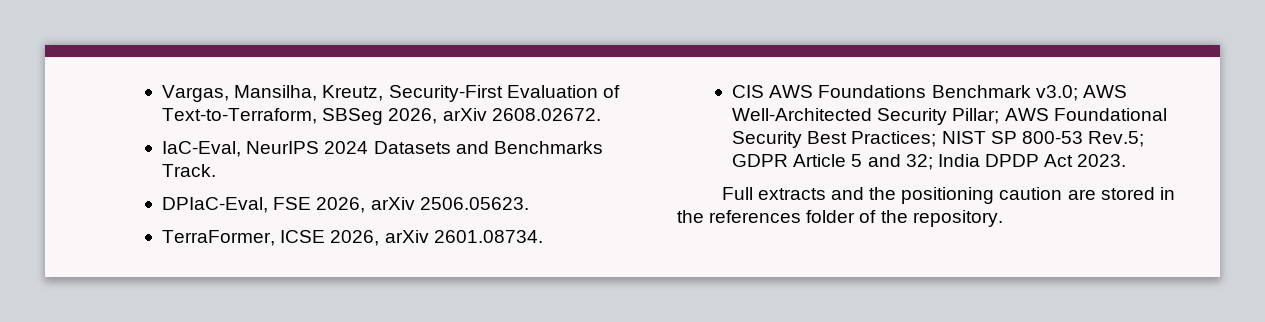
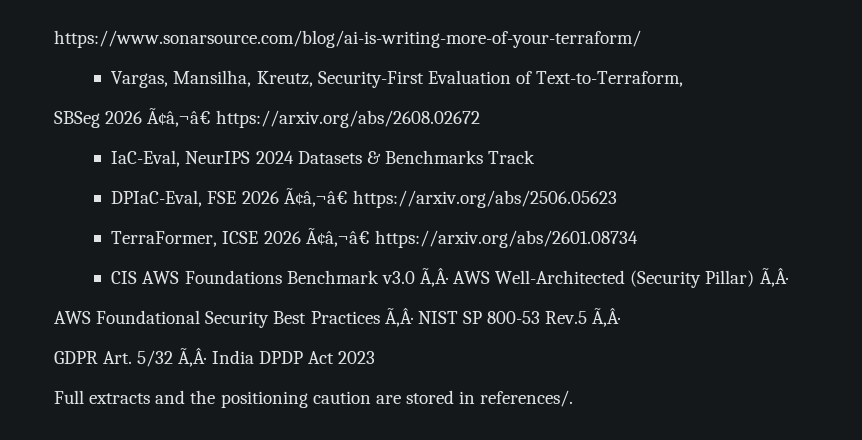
(162, 93) none -> [54,30,641,48] https://www.sonarsource.com/blog/ai-is-writing-more-of-your-terraform/ //
[322,108,601,125] SBSeg 2026, arXiv 2608.02672. -> [54,108,481,128] // SBSeg 2026 Ã¢â‚¬â€ https://arxiv.org/abs/2608.02672
[455,141,603,154] [162,164,217,177] and Benchmarks Track. -> [366,150,536,164] & Benchmarks Track
[316,197,529,213] 2026, arXiv 2506.05623. -> [241,188,617,208] 2026 Ã¢â‚¬â€ https://arxiv.org/abs/2506.05623
[330,230,543,246] 2026, arXiv 2601.08734. -> [263,228,638,248] 2026 Ã¢â‚¬â€ https://arxiv.org/abs/2601.08734
[1035,85,1127,101] [732,108,1000,125] v3.0; AWS Well-Architected Security Pillar; -> [381,268,789,288] v3.0 Ã‚Â· AWS Well-Architected (Security Pillar) Ã‚Â· //
[851,131,937,147] Practices; -> [310,308,414,327] Practices Ã‚Â·
[1088,131,1145,147] [732,154,933,170] Rev.5; GDPR Article 5 and 32; -> [545,308,622,327] [54,348,208,367] Rev.5 Ã‚Â· // GDPR Art. 5/32 Ã‚Â·
[1077,154,1127,167] 2023. -> [337,351,375,364] 2023
[677,210,1003,227] the references folder of the repository. -> [480,390,574,407] references/.

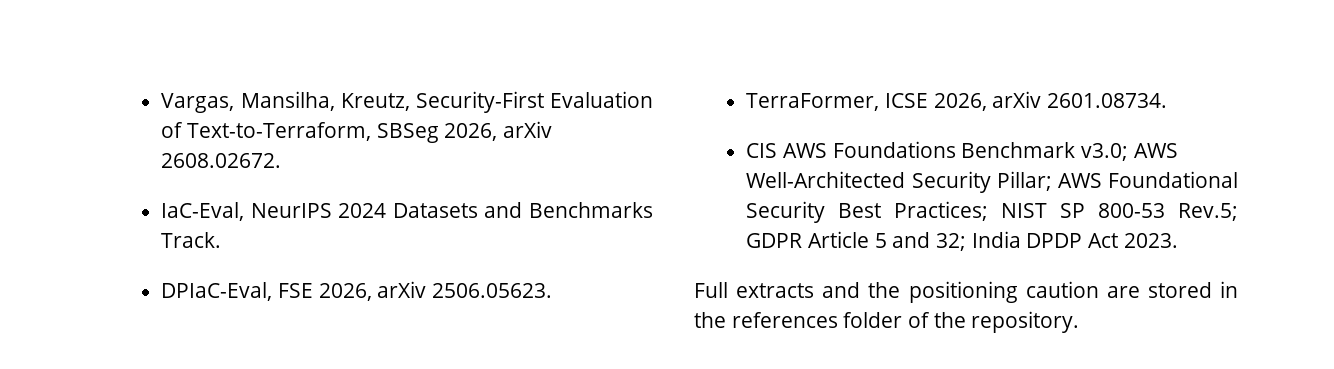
[54,30,641,48] https://www.sonarsource.com/blog/ai-is-writing-more-of-your-terraform/ // -> (161, 103) none
[54,108,481,128] // SBSeg 2026 Ã¢â‚¬â€ https://arxiv.org/abs/2608.02672 -> [376,121,552,143] [161,153,282,168] SBSeg 2026, arXiv 2608.02672.
[366,150,536,164] & Benchmarks Track -> [484,202,653,218] [161,232,222,248] and Benchmarks Track.
[241,188,617,208] 2026 Ã¢â‚¬â€ https://arxiv.org/abs/2506.05623 -> [318,281,553,301] 2026, arXiv 2506.05623.
[263,228,638,248] 2026 Ã¢â‚¬â€ https://arxiv.org/abs/2601.08734 -> [933,91,1167,111] 2026, arXiv 2601.08734.
[381,268,789,288] v3.0 Ã‚Â· AWS Well-Architected (Security Pillar) Ã‚Â· // -> [1080,143,1178,161] [746,171,1052,193] v3.0; AWS Well-Architected Security Pillar;
[310,308,414,327] Practices Ã‚Â· -> [894,201,989,221] Practices;
[545,308,622,327] [54,348,208,367] Rev.5 Ã‚Â· // GDPR Art. 5/32 Ã‚Â· -> [1178,203,1239,221] [746,231,967,251] Rev.5; GDPR Article 5 and 32;
[337,351,375,364] 2023 -> [1123,233,1178,248] 2023.
[480,390,574,407] references/. -> [694,311,1080,333] the references folder of the repository.

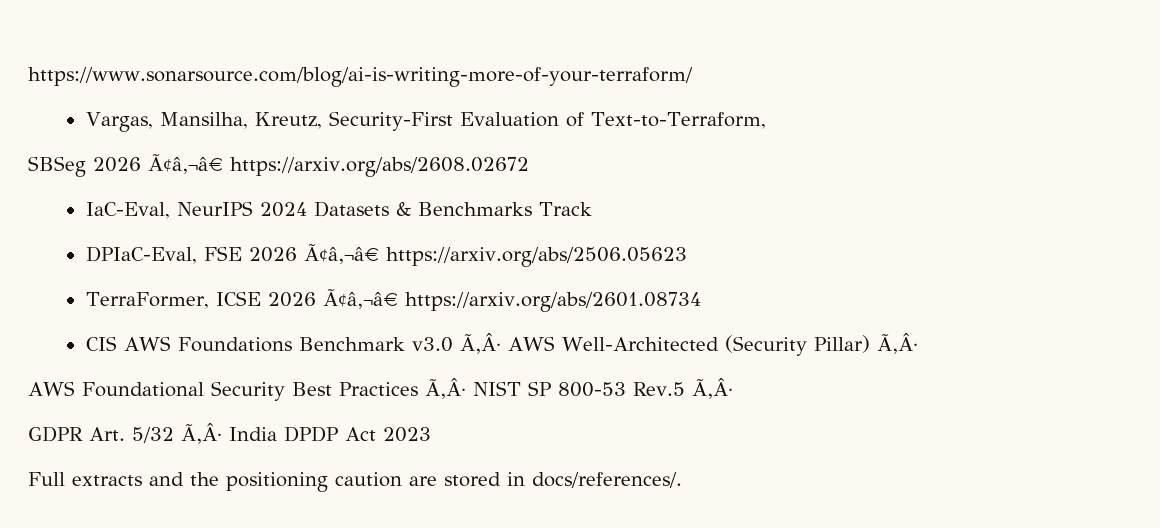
(161, 103) none -> [28,67,693,87] https://www.sonarsource.com/blog/ai-is-writing-more-of-your-terraform/ //
[376,121,552,143] [161,153,282,168] SBSeg 2026, arXiv 2608.02672. -> [28,154,529,177] // SBSeg 2026 Ã¢â‚¬â€ https://arxiv.org/abs/2608.02672
[484,202,653,218] [161,232,222,248] and Benchmarks Track. -> [395,201,592,216] & Benchmarks Track
[318,281,553,301] 2026, arXiv 2506.05623. -> [248,244,687,267] 2026 Ã¢â‚¬â€ https://arxiv.org/abs/2506.05623
[933,91,1167,111] 2026, arXiv 2601.08734. -> [267,289,701,312] 2026 Ã¢â‚¬â€ https://arxiv.org/abs/2601.08734
[1080,143,1178,161] [746,171,1052,193] v3.0; AWS Well-Architected Security Pillar; -> [411,333,918,356] v3.0 Ã‚Â· AWS Well-Architected (Security Pillar) Ã‚Â· //
[894,201,989,221] Practices; -> [338,378,466,399] Practices Ã‚Â·
[1178,203,1239,221] [746,231,967,251] Rev.5; GDPR Article 5 and 32; -> [632,378,733,399] [28,423,222,444] Rev.5 Ã‚Â· // GDPR Art. 5/32 Ã‚Â·
[1123,233,1178,248] 2023. -> [383,427,431,442] 2023
[694,311,1080,333] the references folder of the repository. -> [532,472,682,488] docs/references/.

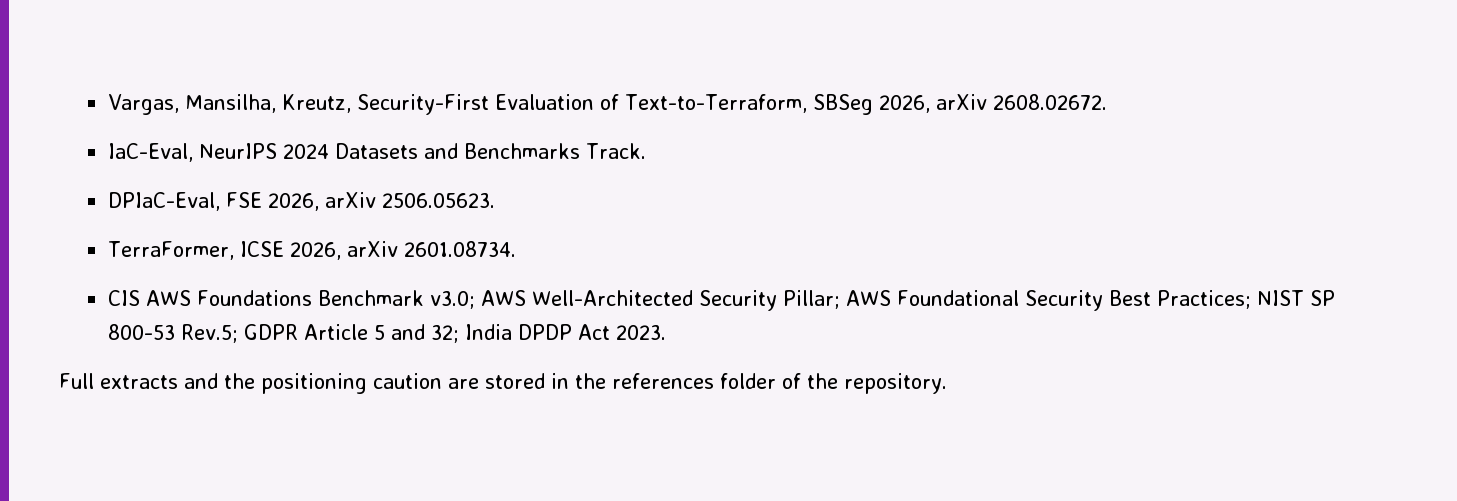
[28,67,693,87] https://www.sonarsource.com/blog/ai-is-writing-more-of-your-terraform/ // -> (108, 104) none
[28,154,529,177] // SBSeg 2026 Ã¢â‚¬â€ https://arxiv.org/abs/2608.02672 -> [813,94,1108,115] SBSeg 2026, arXiv 2608.02672.
[395,201,592,216] & Benchmarks Track -> [424,143,647,159] and Benchmarks Track.
[248,244,687,267] 2026 Ã¢â‚¬â€ https://arxiv.org/abs/2506.05623 -> [268,192,496,211] 2026, arXiv 2506.05623.
[267,289,701,312] 2026 Ã¢â‚¬â€ https://arxiv.org/abs/2601.08734 -> [290,241,517,260] 2026, arXiv 2601.08734.
[411,333,918,356] v3.0 Ã‚Â· AWS Well-Architected (Security Pillar) Ã‚Â· // -> [430,290,841,311] v3.0; AWS Well-Architected Security Pillar;
[338,378,466,399] Practices Ã‚Â· -> [1157,290,1252,309] Practices;
[632,378,733,399] [28,423,222,444] Rev.5 Ã‚Â· // GDPR Art. 5/32 Ã‚Â· -> [181,324,460,343] Rev.5; GDPR Article 5 and 32;
[383,427,431,442] 2023 -> [616,325,667,340] 2023.
[532,472,682,488] docs/references/. -> [575,373,947,394] the references folder of the repository.

